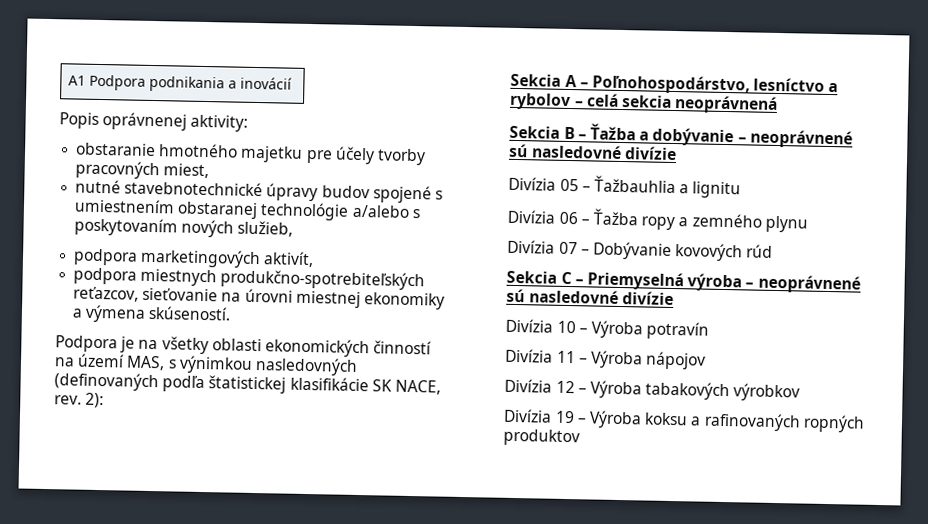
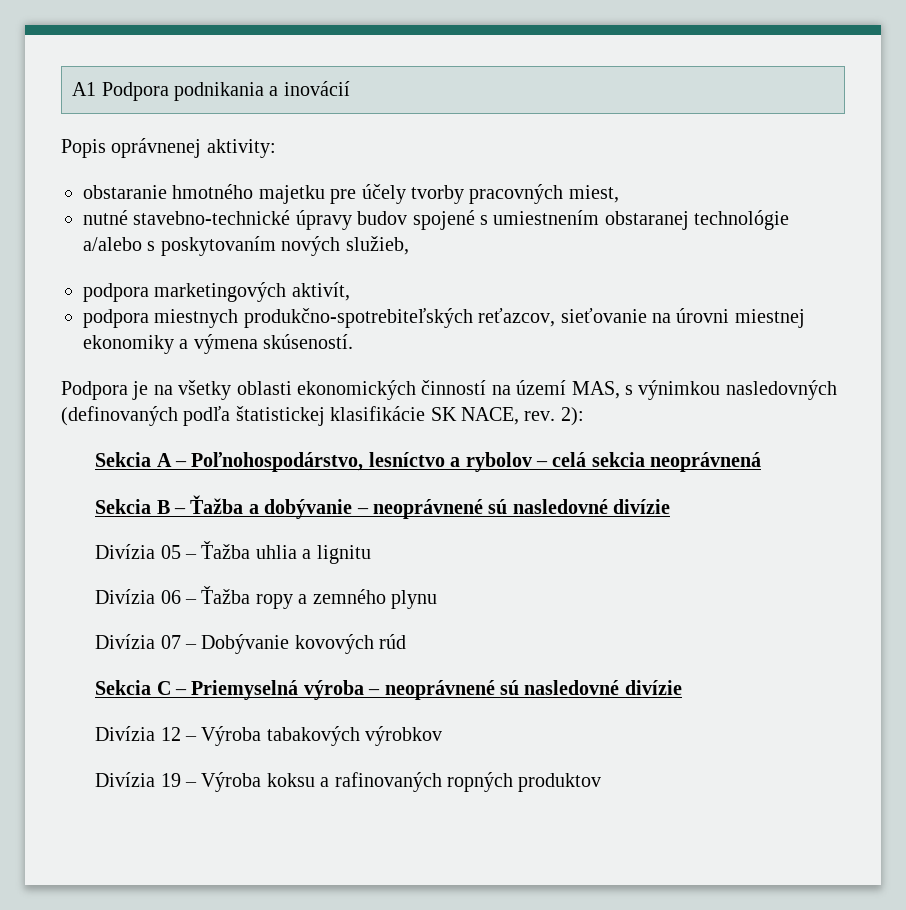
[124,180,264,197] stavebnotechnické -> [133,210,291,225] stavebno-technické
[594,175,677,194] Ťažbauhlia -> [201,541,297,559] Ťažba uhlia
[505,318,710,340] [505,348,707,370] // Divízia 10 – Výroba potravín // Divízia 11 – Výroba nápojov -> (682, 687) none

